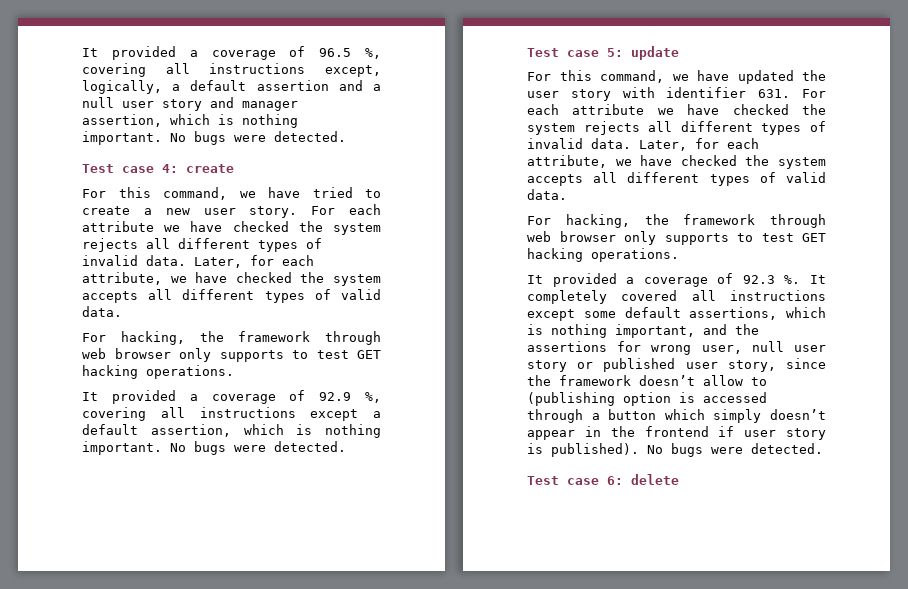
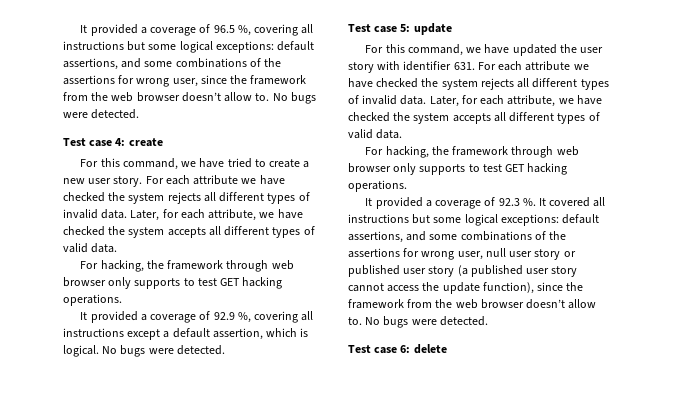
[325,65,381,77] [82,80,381,94] [82,97,298,111] [82,114,298,128] [82,131,162,145] except, logically, a default assertion and a null user story and manager assertion, which is nothing important. -> [127,41,315,53] [63,58,282,70] [63,75,307,87] [63,92,270,102] but some logical exceptions: default assertions, and some combinations of the assertions for wrong user, since the framework from the web browser doesn’t allow to.
[325,424,381,438] [82,441,162,455] nothing important. -> [63,345,99,357] logical.
[527,290,607,304] completely -> (546, 202) none
[527,307,826,321] [527,324,727,338] except some default assertions, which is nothing important, and -> [412,214,600,226] [348,231,546,243] but some logical exceptions: default assertions, and some combinations of
[727,358,826,372] [527,375,767,386] [527,392,767,406] [527,409,826,423] [527,426,826,440] [527,443,639,457] story, since the framework doesn’t allow to (publishing option is accessed through a button which simply doesn’t appear in the frontend if user story is published). -> [428,265,578,277] [348,282,584,294] [348,299,597,309] [348,317,362,325] story (a published user story cannot access the update function), since the framework from the web browser doesn’t allow to.

